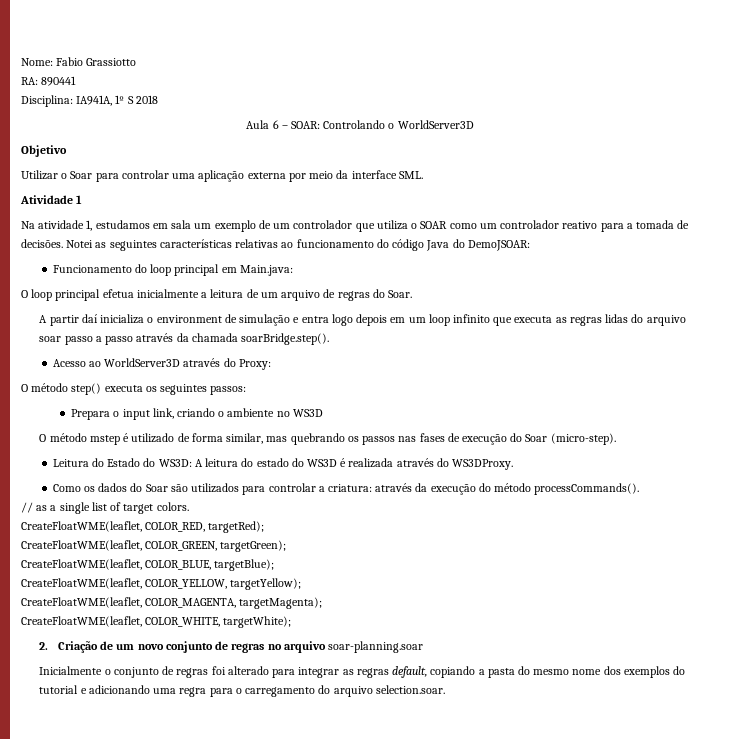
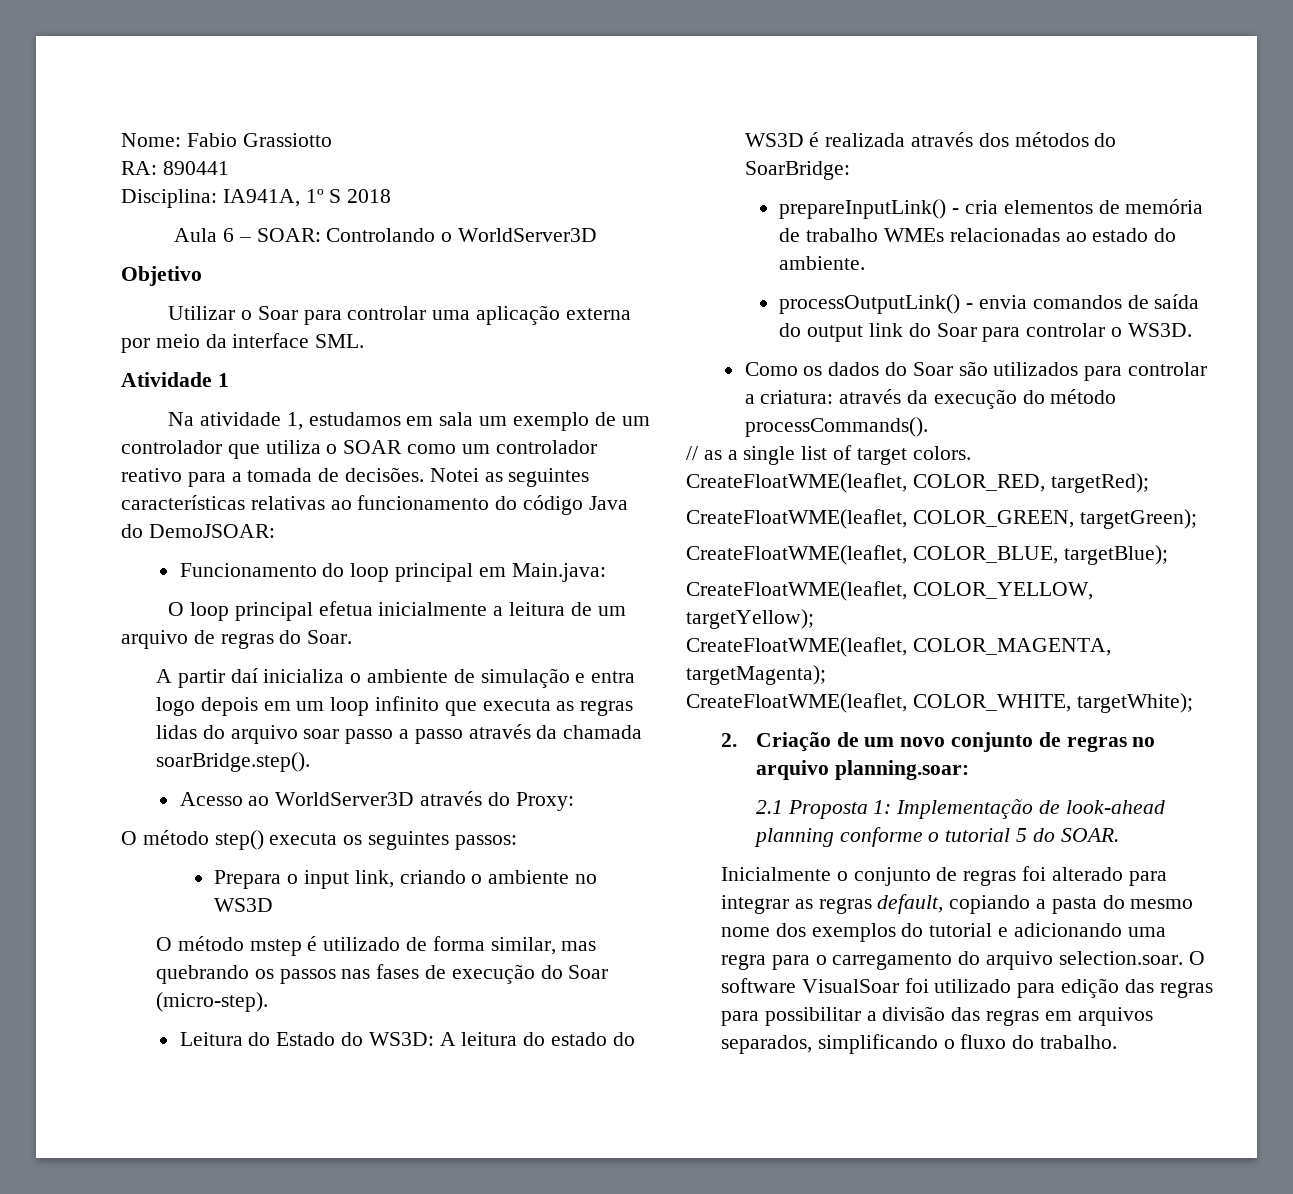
[156,315,222,323] environment -> [366,669,448,683] ambiente
[436,458,514,470] do WS3DProxy. -> [978,132,1117,147] [744,161,850,180] [779,199,1204,219] [779,228,1177,242] [779,256,866,270] [779,294,1200,314] [779,323,1192,342] dos métodos do SoarBridge: // prepareInputLink() - cria elementos de memória de trabalho WMEs relacionadas ao estado do ambiente. // processOutputLink() - envia comandos de saída do output link do Soar para controlar o WS3D.
[327,641,423,653] soar-planning.soar -> [834,760,969,780] [755,799,1165,819] [753,827,1119,847] planning.soar: // 2.1 Proposta 1: Implementação de look-ahead planning conforme o tutorial 5 do SOAR.
(445, 689) none -> [1188,951,1205,965] [720,978,1213,998] [720,1006,1153,1026] [720,1034,1117,1054] O software VisualSoar foi utilizado para edição das regras para possibilitar a divisão das regras em arquivos separados, simplificando o fluxo do trabalho.

